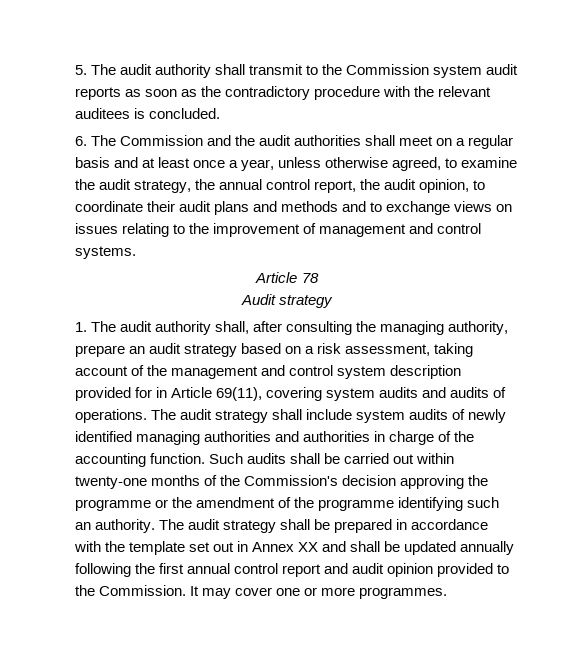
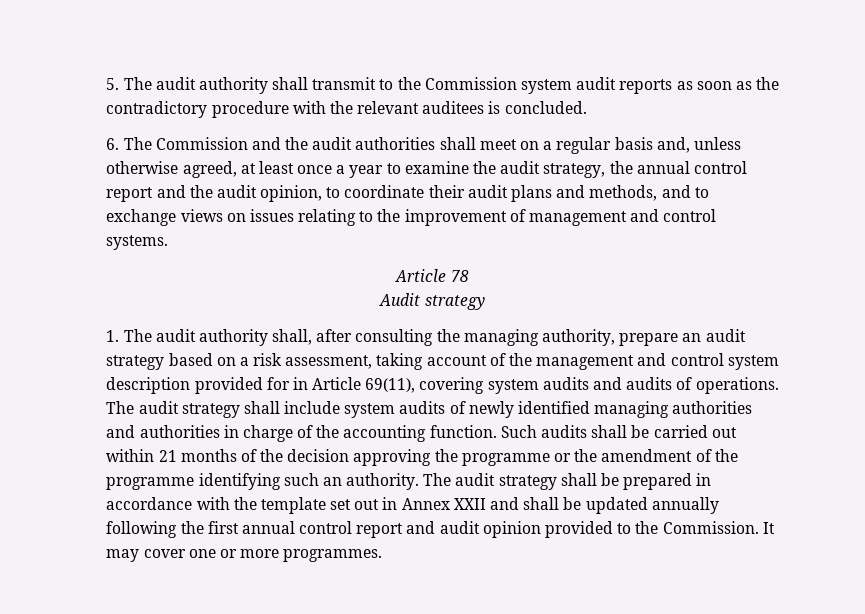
[113,157,442,171] and at least once a year, unless otherwise agreed, -> [656,137,741,153] [106,161,384,178] and, unless otherwise agreed, at least once a year
[314,180,357,193] report, -> [106,185,186,202] report and
[281,201,339,212] methods -> [589,185,658,201] methods,
[74,476,147,489] twenty-one -> [158,450,177,462] 21
[244,475,339,486] Commission's -> (284, 455) none
[298,542,319,552] XX -> [453,498,486,510] XXII

